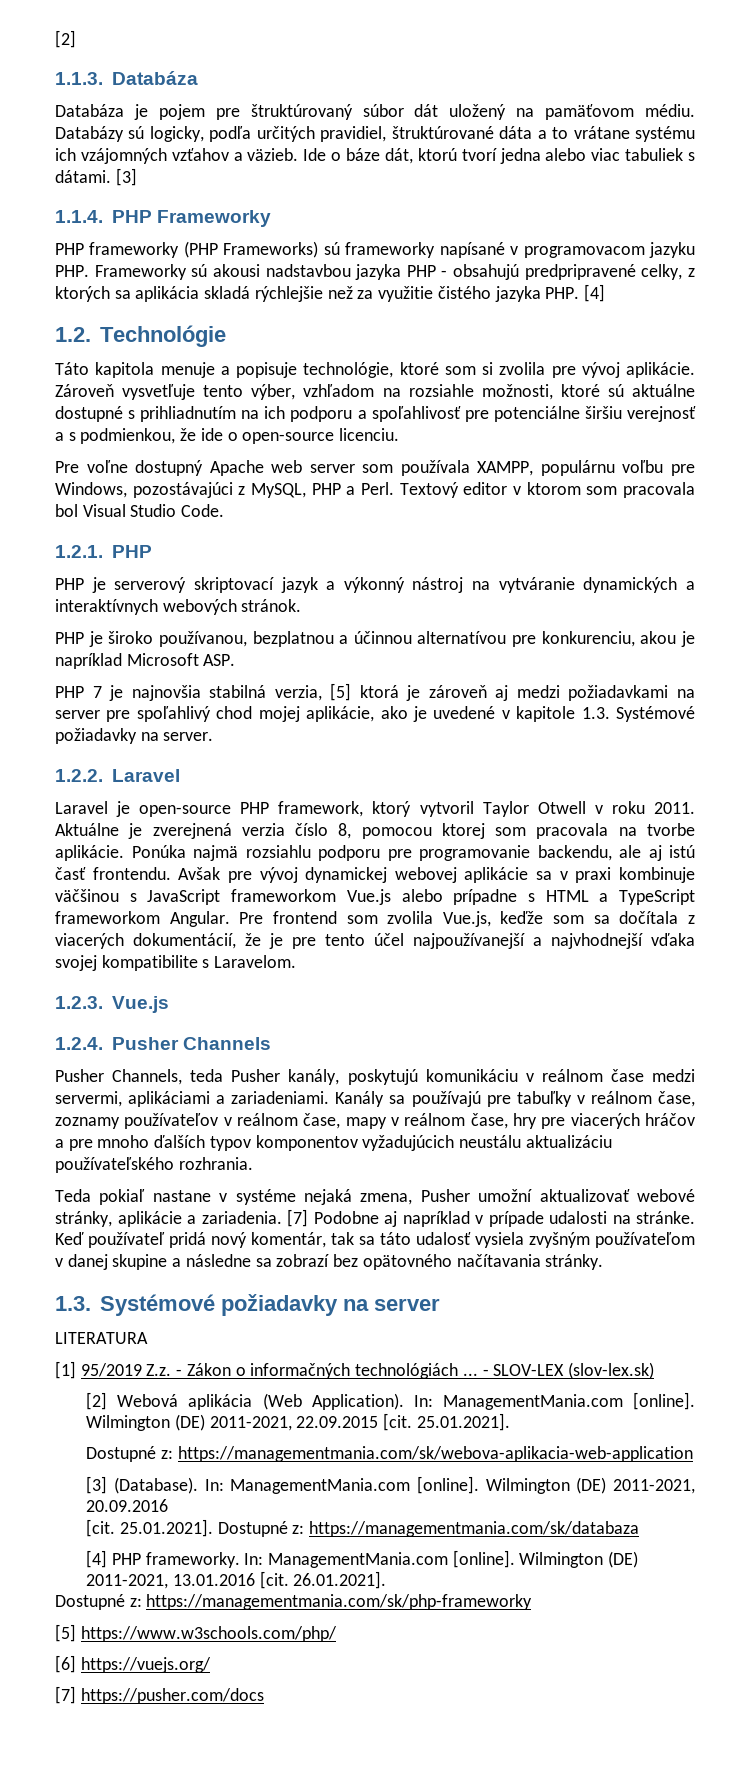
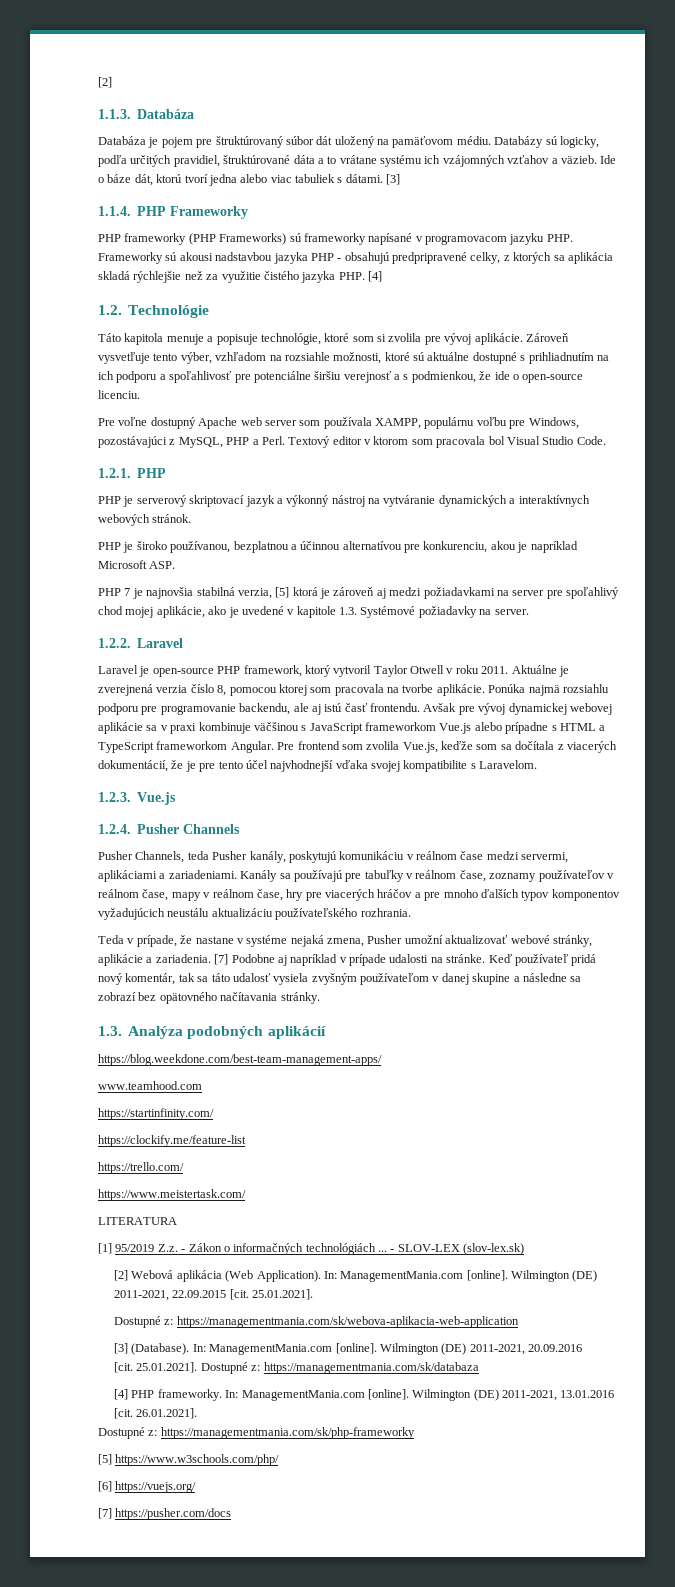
[413,933,542,949] najpoužívanejší a -> (268, 764) none
[99,1189,146,1205] pokiaľ -> [127,935,193,947] v prípade, že
[99,1294,440,1316] Systémové požiadavky na server -> [128,1026,326,1039] [98,1054,382,1066] [98,1081,202,1090] [98,1108,214,1120] [98,1135,246,1147] [98,1162,184,1174] [98,1189,246,1201] Analýza podobných aplikácií // https://blog.weekdone.com/best-team-management-apps/ // www.teamhood.com // https://startinfinity.com/ // https://clockify.me/feature-list // https://trello.com/ // https://www.meistertask.com/

